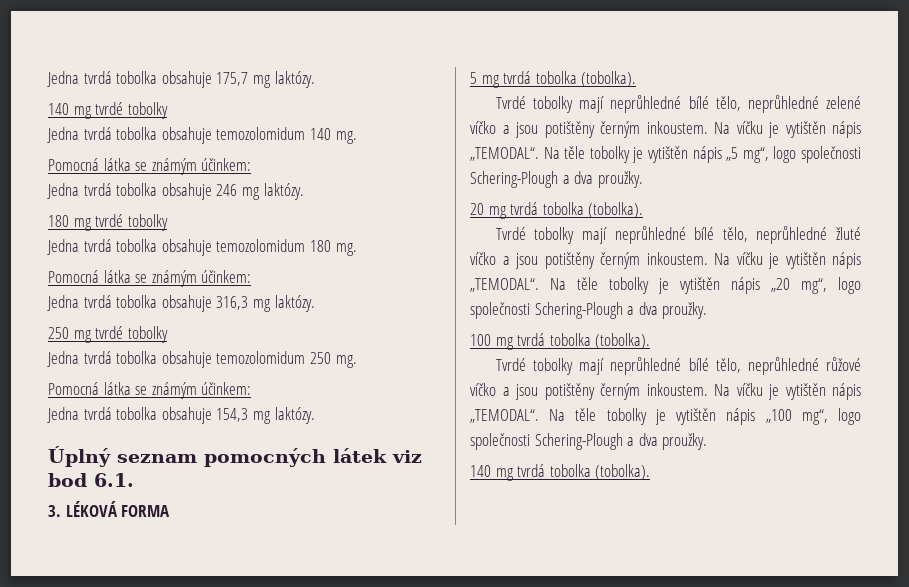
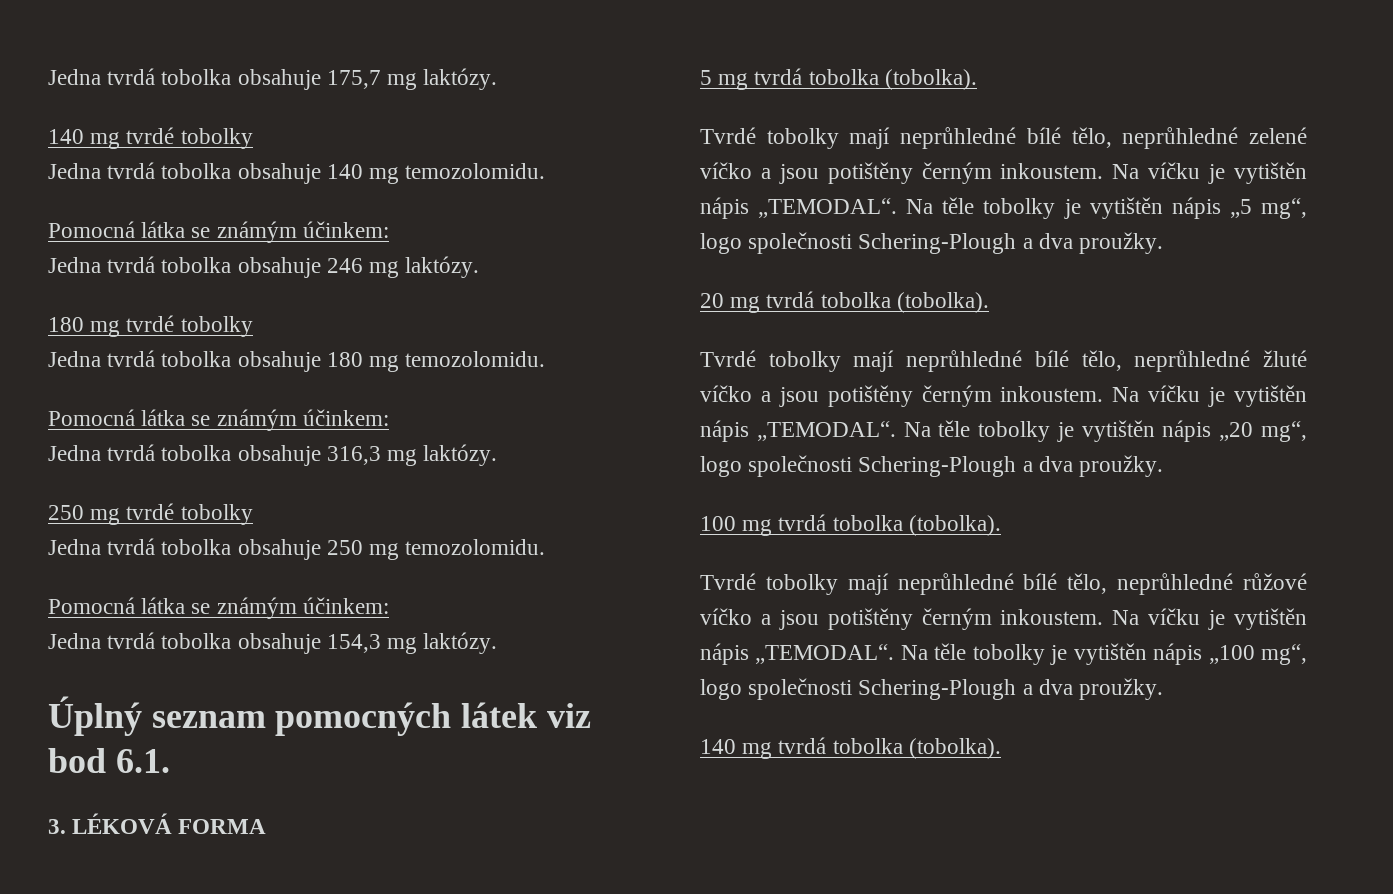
[216,127,357,144] temozolomidum 140 mg. -> [326,163,546,184] 140 mg temozolomidu.
[216,239,357,256] temozolomidum 180 mg. -> [326,351,546,372] 180 mg temozolomidu.
[216,351,357,368] temozolomidum 250 mg. -> [326,539,546,560] 250 mg temozolomidu.

